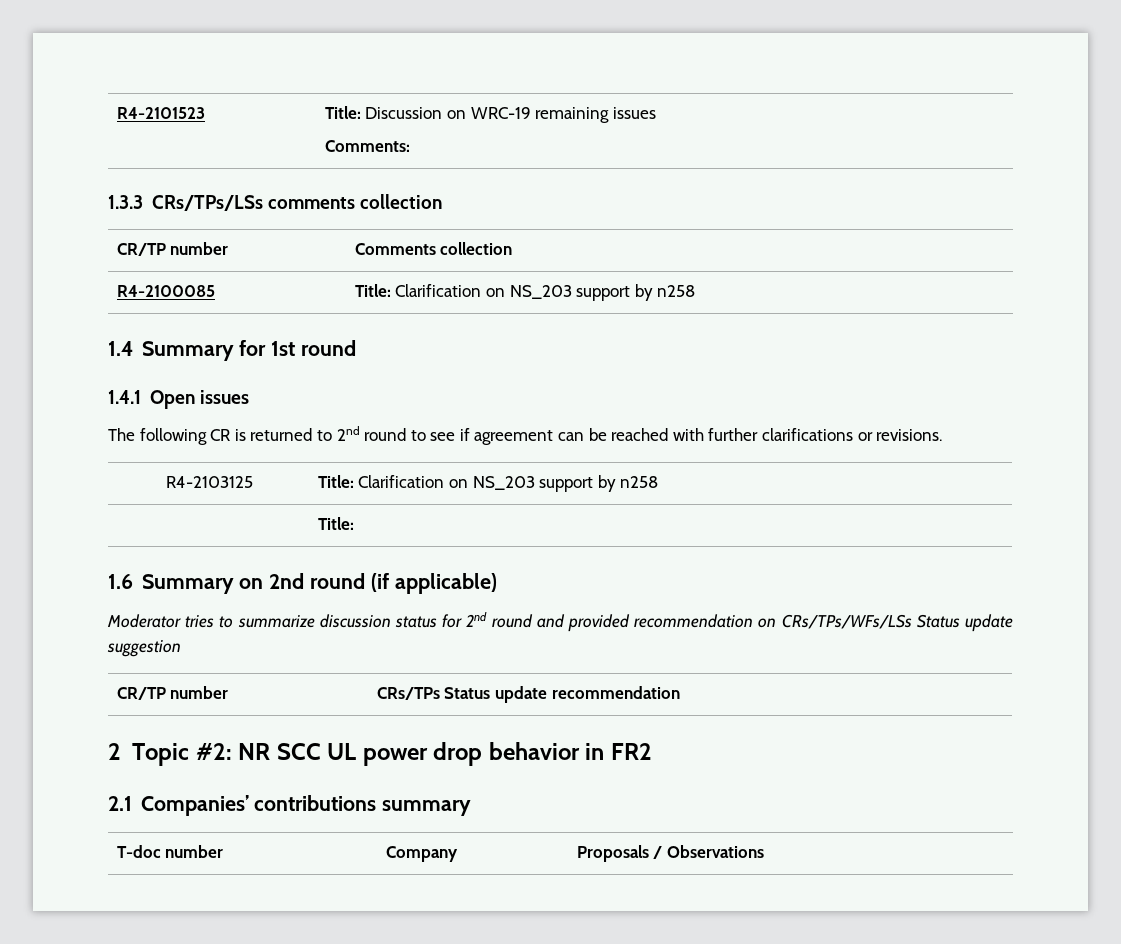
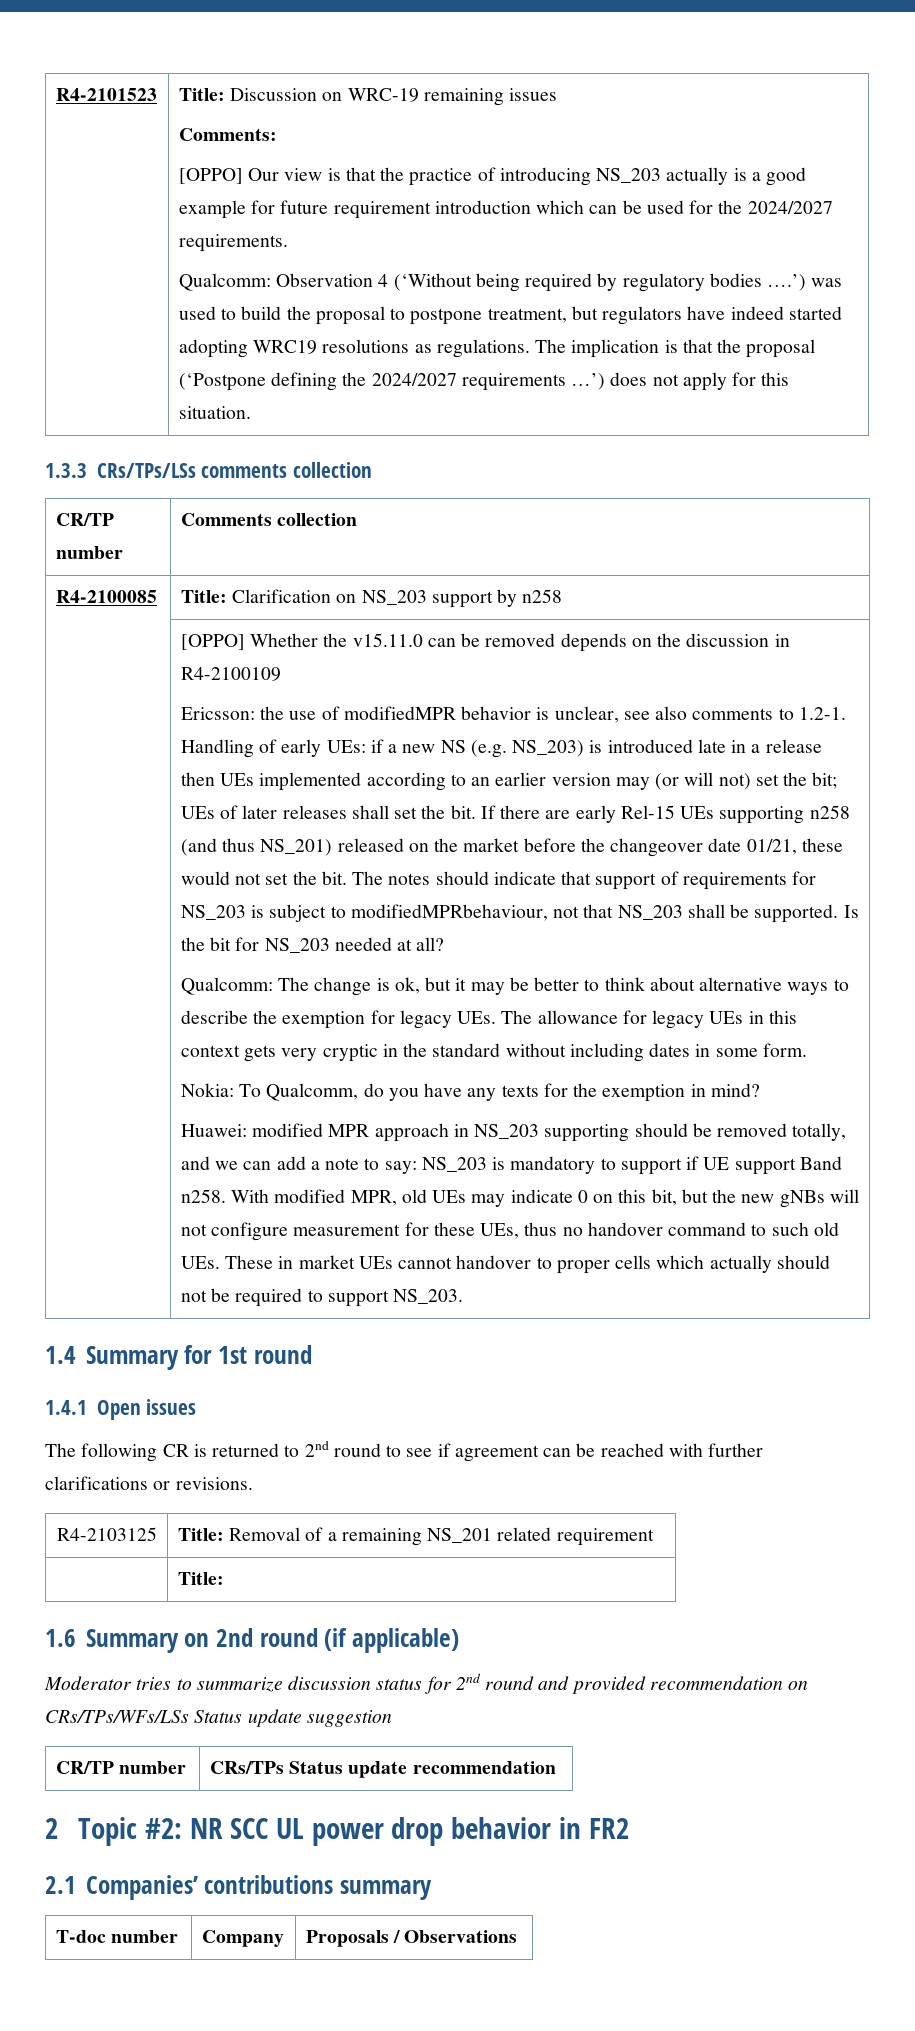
(410, 146) none -> [178,167,807,186] [178,200,833,219] [178,234,288,252] [178,273,843,292] [178,306,842,325] [178,339,816,358] [178,372,790,391] [178,406,251,419] // [OPPO] Our view is that the practice of introducing NS_203 actually is a good example for future requirement introduction which can be used for the 2024/2027 requirements. // Qualcomm: Observation 4 (‘Without being required by regulatory bodies ….’) was used to build the proposal to postpone treatment, but regulators have indeed started adopting WRC19 resolutions as regulations. The implication is that the proposal (‘Postpone defining the 2024/2027 requirements …’) does not apply for this situation.
(696, 291) none -> [180,633,790,652] [180,667,281,681] [180,706,846,723] [180,739,822,758] [180,772,838,791] [180,805,850,824] [180,838,843,857] [180,871,817,890] [180,904,859,923] [180,937,445,953] [180,977,849,996] [180,1010,797,1029] [180,1043,807,1062] [180,1083,760,1102] [180,1123,847,1142] [180,1156,842,1175] [180,1189,859,1208] [180,1222,839,1241] [180,1255,830,1274] [180,1288,464,1307] // | [OPPO] Whether the v15.11.0 can be removed depends on the discussion in R4-2100109 // Ericsson: the use of modifiedMPR behavior is unclear, see also comments to 1.2-1. Handling of early UEs: if a new NS (e.g. NS_203) is introduced late in a release then UEs implemented according to an earlier version may (or will not) set the bit; UEs of later releases shall set the bit. If there are early Rel-15 UEs supporting n258 (and thus NS_201) released on the market before the changeover date 01/21, these would not set the bit. The notes should indicate that support of requirements for NS_203 is subject to modifiedMPRbehaviour, not that NS_203 shall be supported. Is the bit for NS_203 needed at all? // Qualcomm: The change is ok, but it may be better to think about alternative ways to describe the exemption for legacy UEs. The allowance for legacy UEs in this context gets very cryptic in the standard without including dates in some form. // Nokia: To Qualcomm, do you have any texts for the exemption in mind? // Huawei: modified MPR approach in NS_203 supporting should be removed totally, and we can add a note to say: NS_203 is mandatory to support if UE support Band n258. With modified MPR, old UEs may indicate 0 on this bit, but the new gNBs will not configure measurement for these UEs, thus no handover command to such old UEs. These in market UEs cannot handover to proper cells which actually should not be required to support NS_203.
[358,475,659,492] Clarification on NS_203 support by n258 -> [228,1527,654,1546] Removal of a remaining NS_201 related requirement

